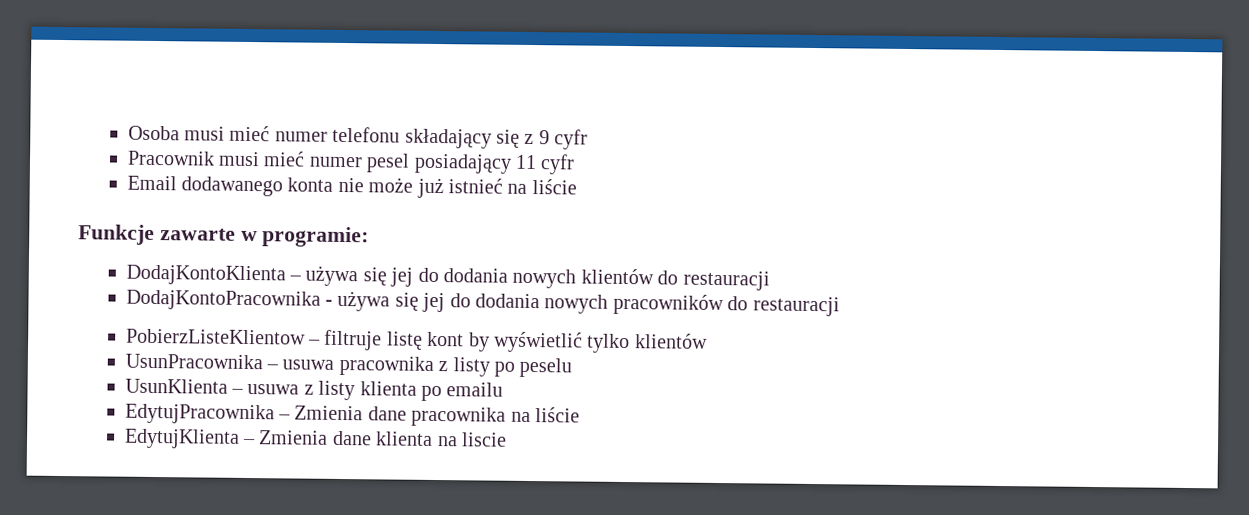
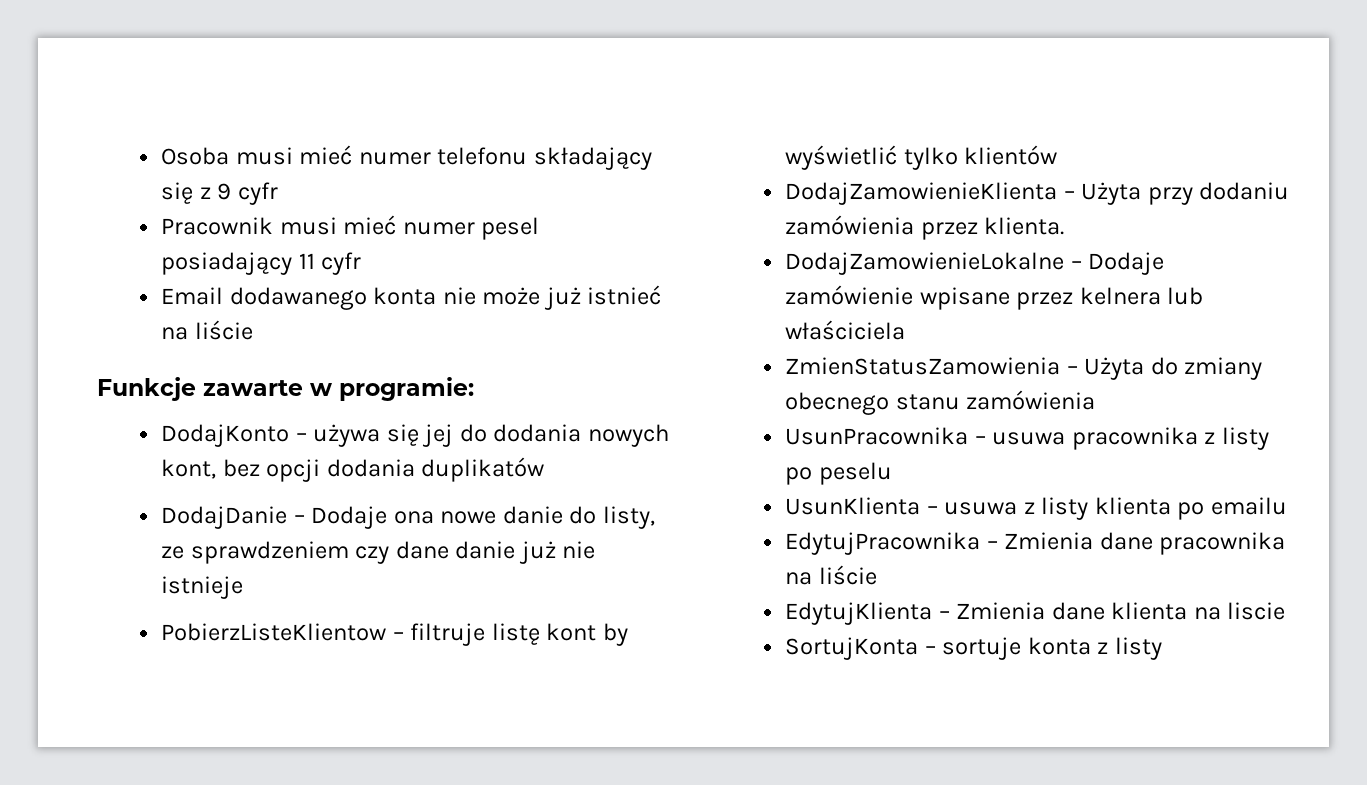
[125,264,770,291] [125,289,840,317] DodajKontoKlienta – używa się jej do dodania nowych klientów do restauracji // DodajKontoPracownika - używa się jej do dodania nowych pracowników do restauracji -> [161,424,669,447] [161,457,545,482] [161,506,655,529] [161,541,596,564] [161,576,244,599] DodajKonto – używa się jej do dodania nowych kont, bez opcji dodania duplikatów // DodajDanie – Dodaje ona nowe danie do listy, ze sprawdzeniem czy dane danie już nie istnieje
(708, 341) none -> [785,182,1290,205] [785,215,1065,240] [785,252,1165,275] [785,285,1204,310] [785,320,906,340] [785,357,1263,380] [785,390,1096,415] // DodajZamowienieKlienta – Użyta przy dodaniu zamówienia przez klienta. // DodajZamowienieLokalne – Dodaje zamówienie wpisane przez kelnera lub właściciela // ZmienStatusZamowienia – Użyta do zmiany obecnego stanu zamówienia
(508, 439) none -> [785,637,1162,660] // SortujKonta – sortuje konta z listy

